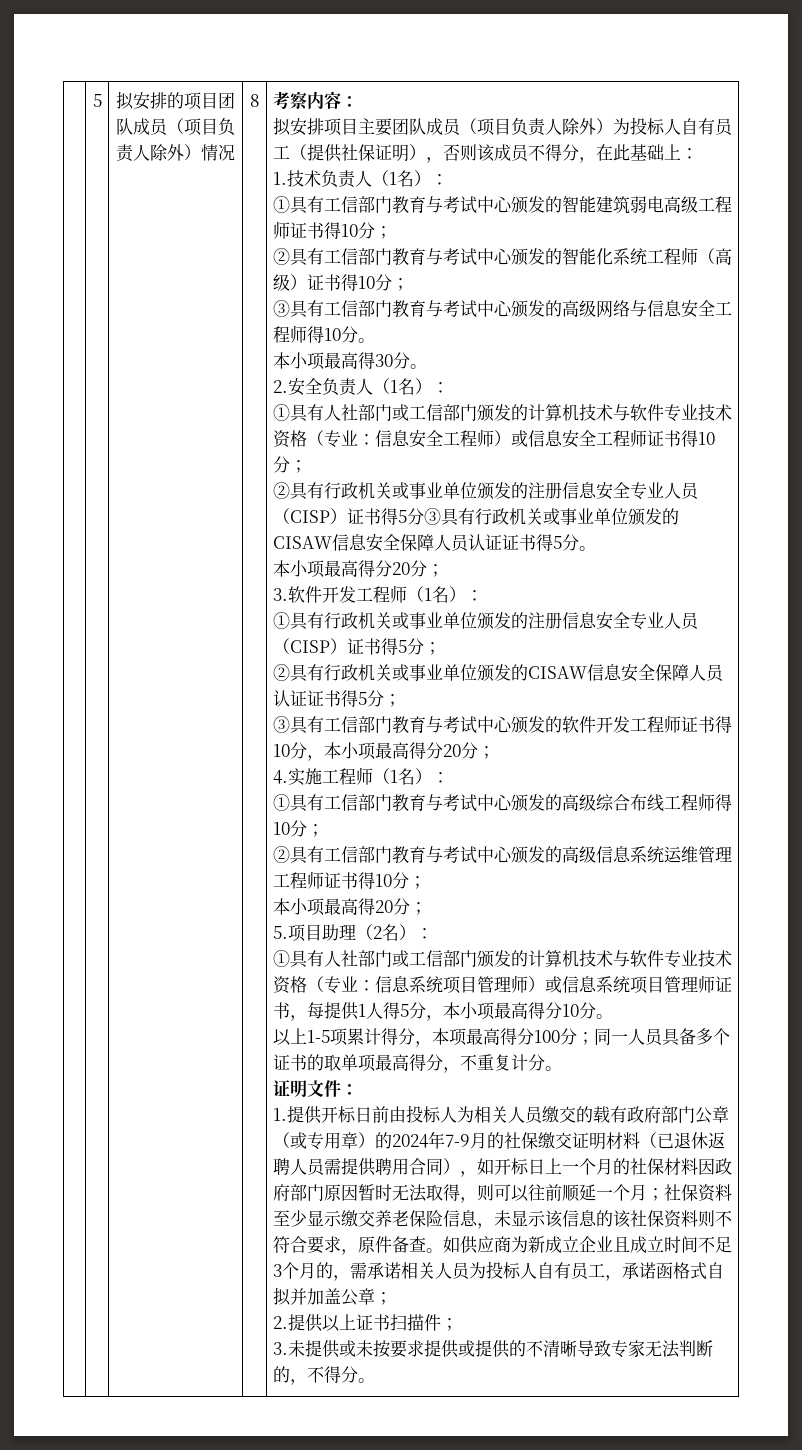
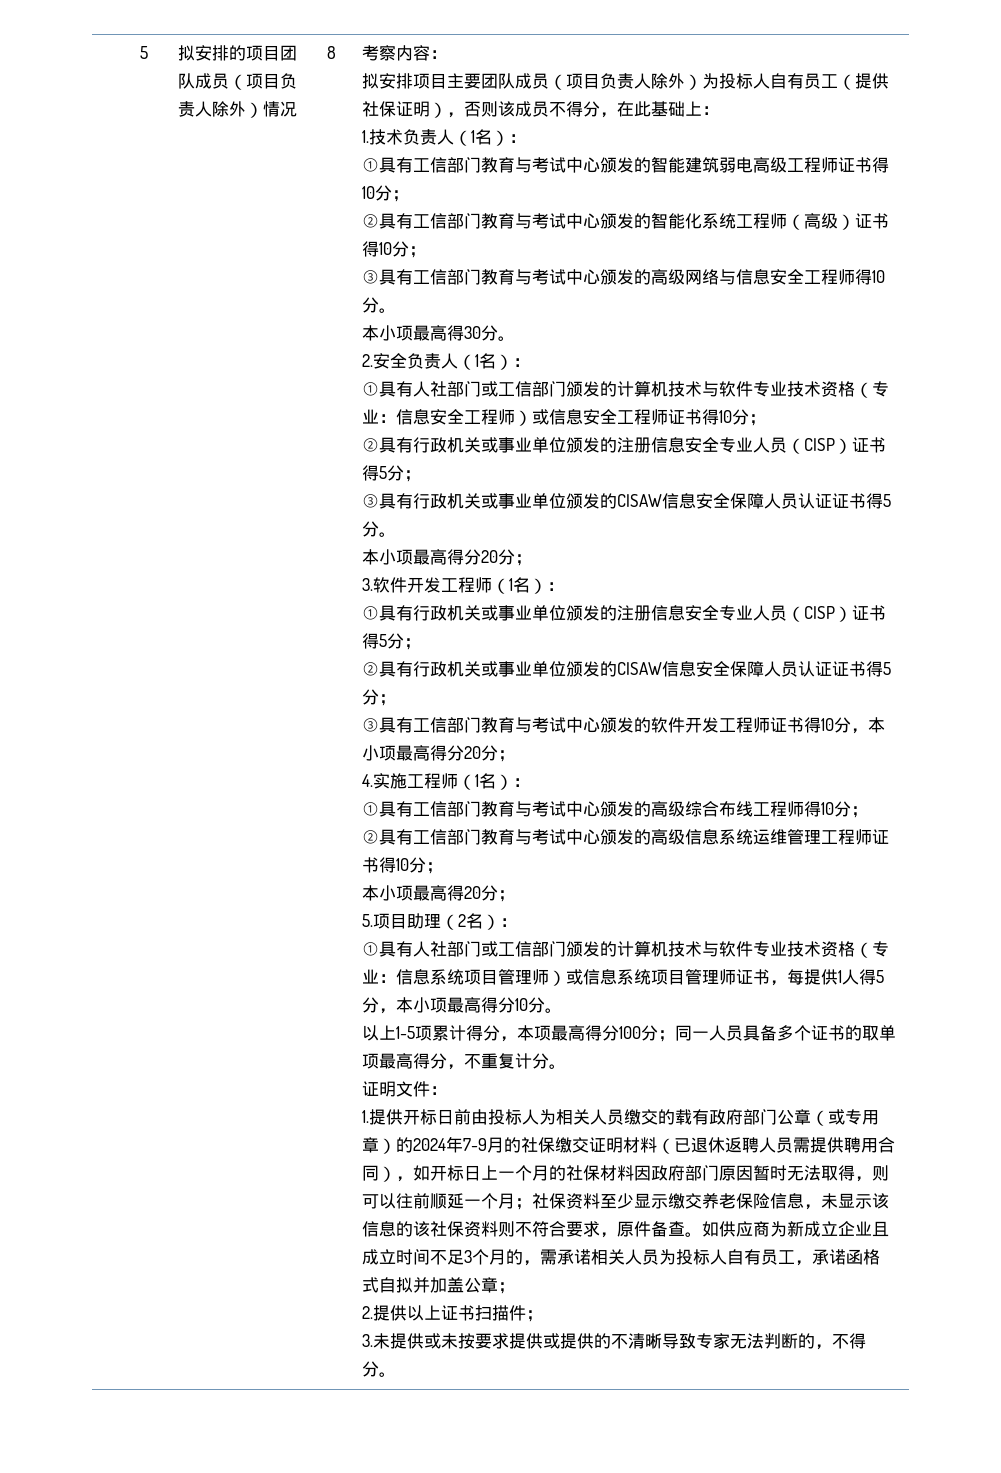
(424, 516) none -> [403,470,421,482] ； //

